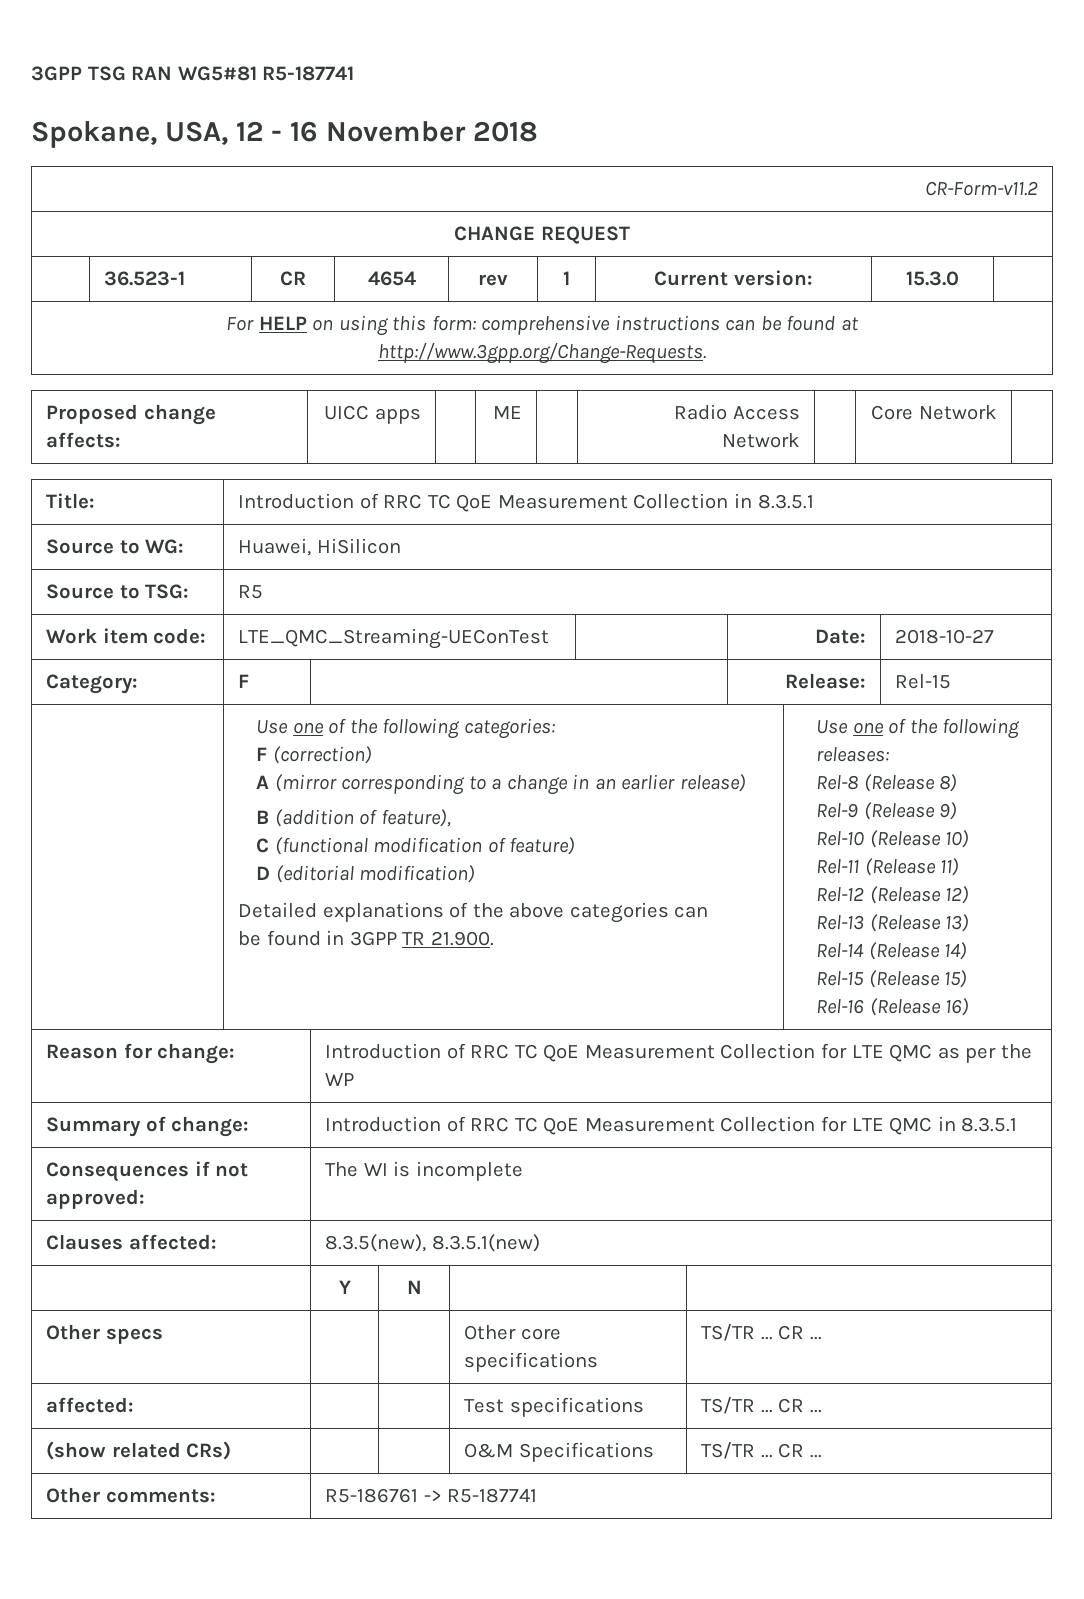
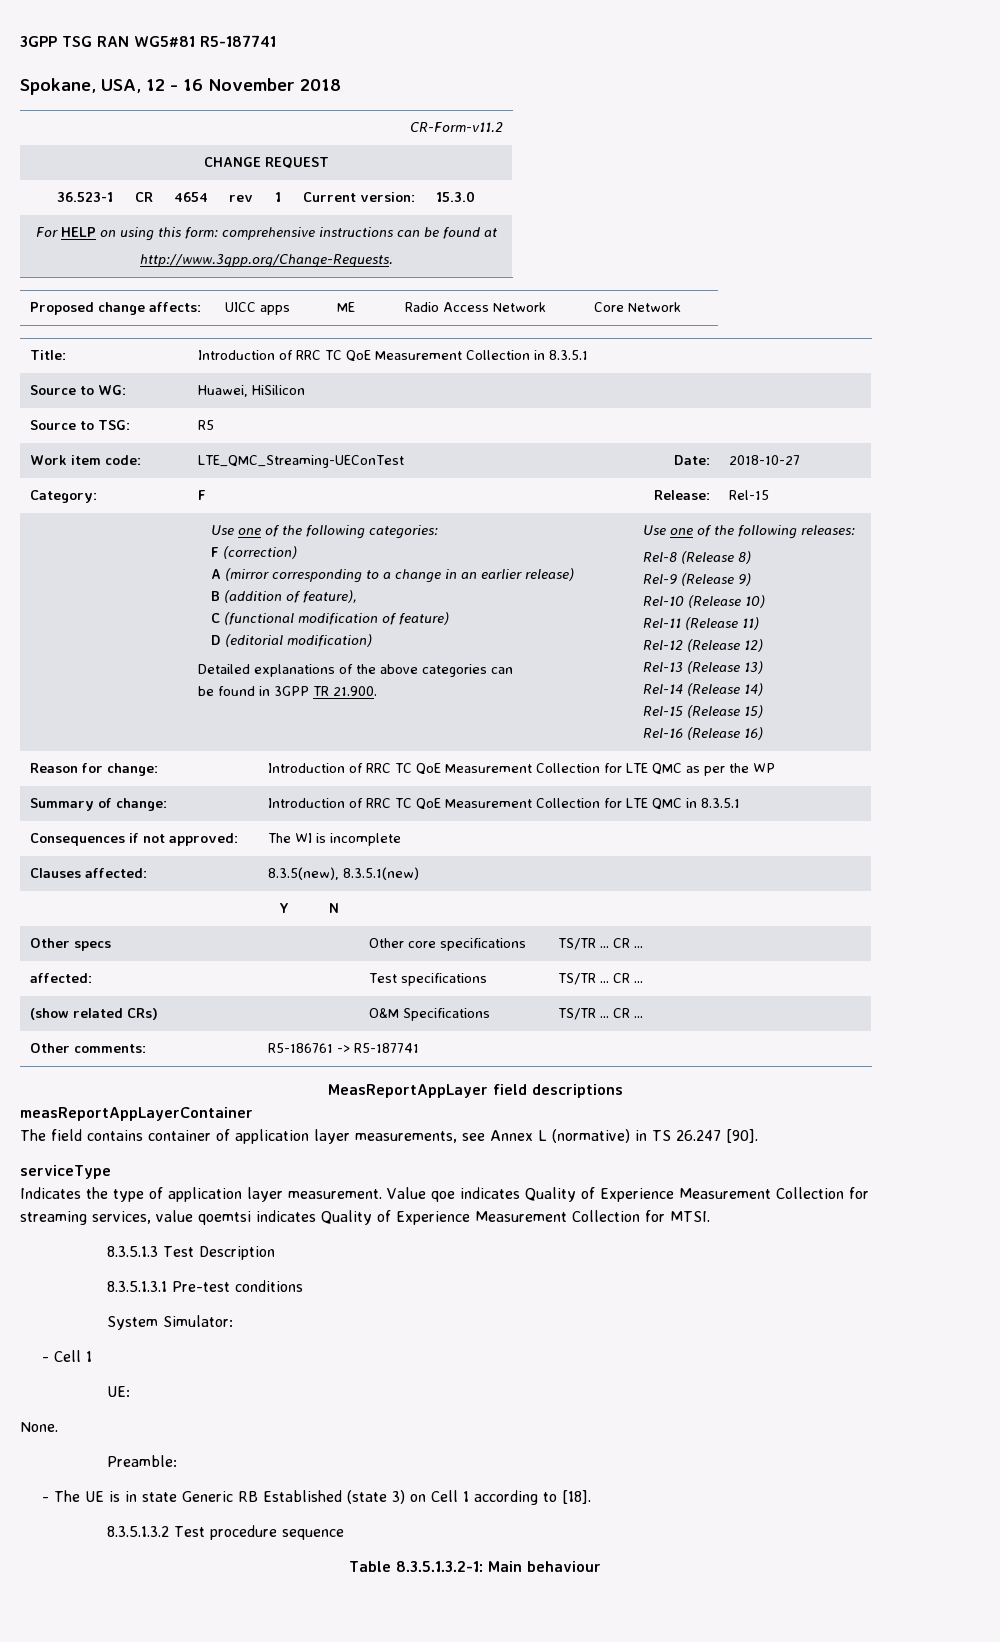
(538, 1495) none -> [327,1084,623,1098] [20,1107,253,1121] [20,1129,758,1144] [20,1165,111,1179] [20,1187,869,1202] [20,1210,710,1225] [106,1246,275,1260] [106,1280,303,1292] [106,1315,233,1330] [41,1350,92,1362] [106,1386,130,1397] [20,1422,58,1432] [106,1455,177,1467] [41,1490,591,1505] [106,1525,344,1540] [349,1561,601,1572] // MeasReportAppLayer field descriptions // measReportAppLayerContainer // The field contains container of application layer measurements, see Annex L (normative) in TS 26.247 [90]. // serviceType // Indicates the type of application layer measurement. Value qoe indicates Quality of Experience Measurement Collection for streaming services, value qoemtsi indicates Quality of Experience Measurement Collection for MTSI. // 8.3.5.1.3 Test Description // 8.3.5.1.3.1 Pre-test conditions // System Simulator: // - Cell 1 // UE: // None. // Preamble: // - The UE is in state Generic RB Established (state 3) on Cell 1 according to [18]. // 8.3.5.1.3.2 Test procedure sequence // Table 8.3.5.1.3.2-1: Main behaviour

